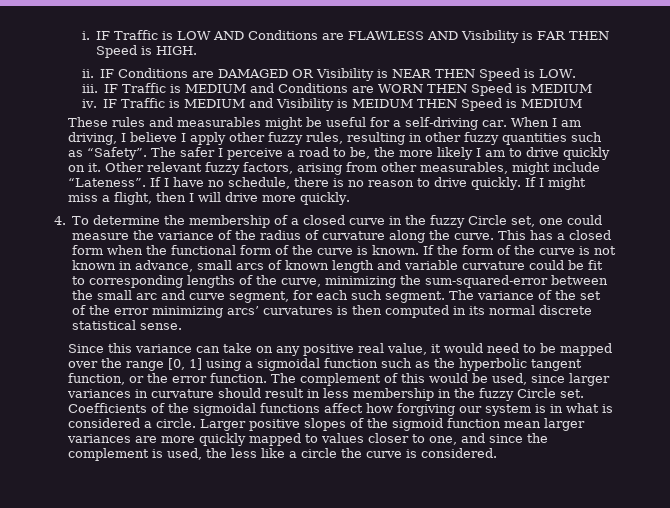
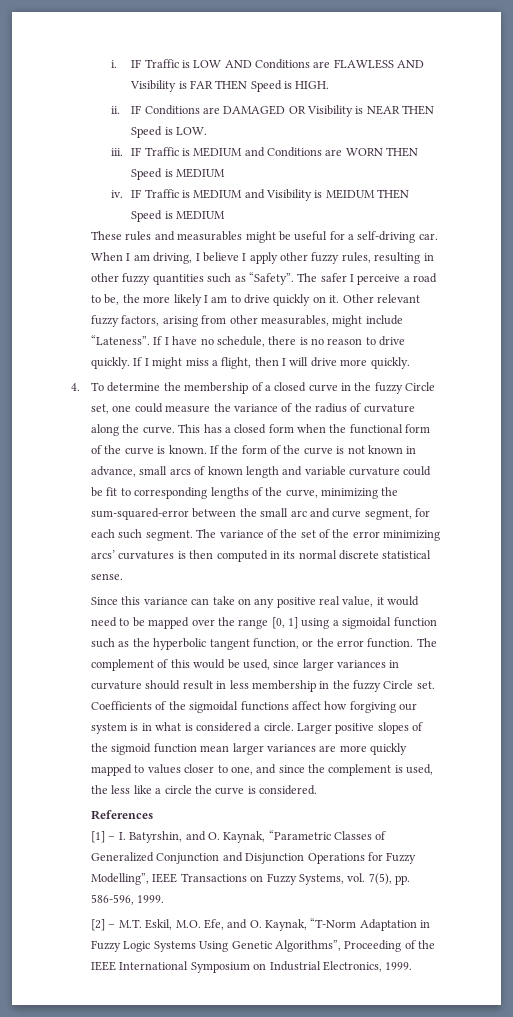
(497, 453) none -> [91,810,154,820] [91,830,387,843] [91,852,417,864] [91,873,411,885] [91,894,165,905] [91,918,431,931] [91,940,436,952] [91,961,413,973] // References // [1] – I. Batyrshin, and O. Kaynak, “Parametric Classes of Generalized Conjunction and Disjunction Operations for Fuzzy Modelling”, IEEE Transactions on Fuzzy Systems, vol. 7(5), pp. 586-596, 1999. // [2] – M.T. Eskil, M.O. Efe, and O. Kaynak, “T-Norm Adaptation in Fuzzy Logic Systems Using Genetic Algorithms”, Proceeding of the IEEE International Symposium on Industrial Electronics, 1999.

